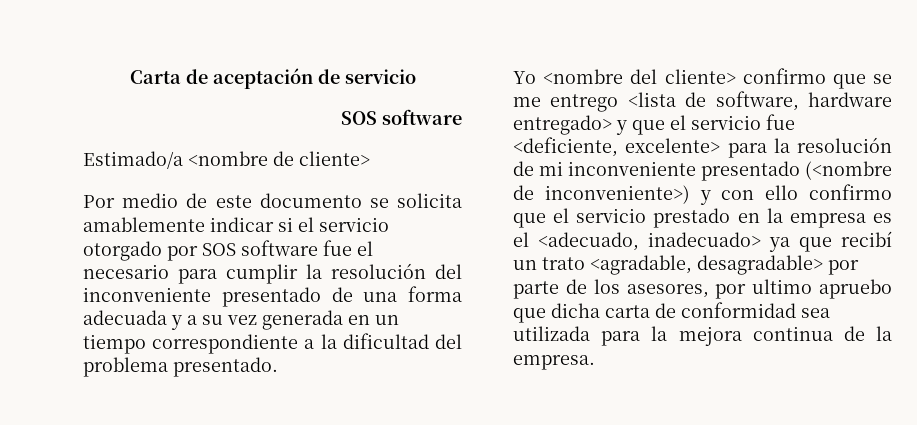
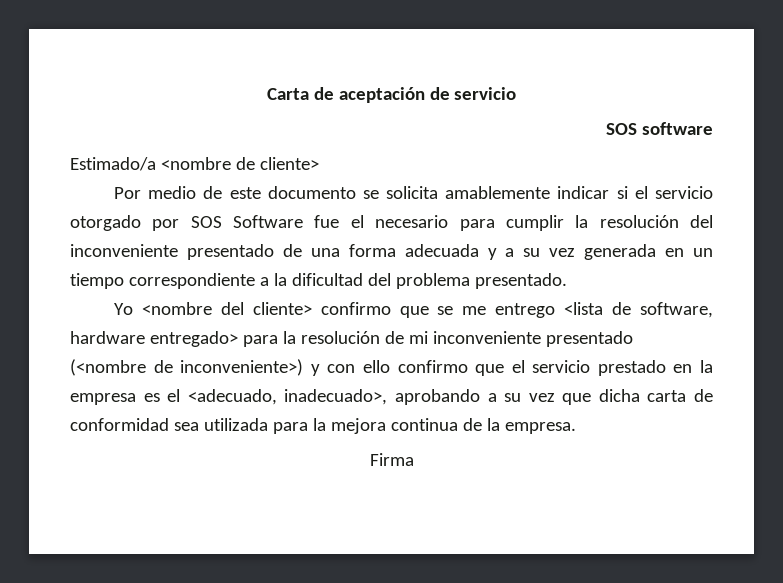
[241,240,318,256] software -> [233,215,304,228] Software
[616,114,795,135] [513,137,721,157] y que el servicio fue <deficiente, excelente> -> (238, 339) none
[648,231,892,252] [513,255,859,275] [513,279,892,299] inadecuado> ya que recibí un trato <agradable, desagradable> por parte de los asesores, por ultimo apruebo -> [284,389,555,405] inadecuado>, aprobando a su vez
(595, 362) none -> [369,453,414,466] // Firma

